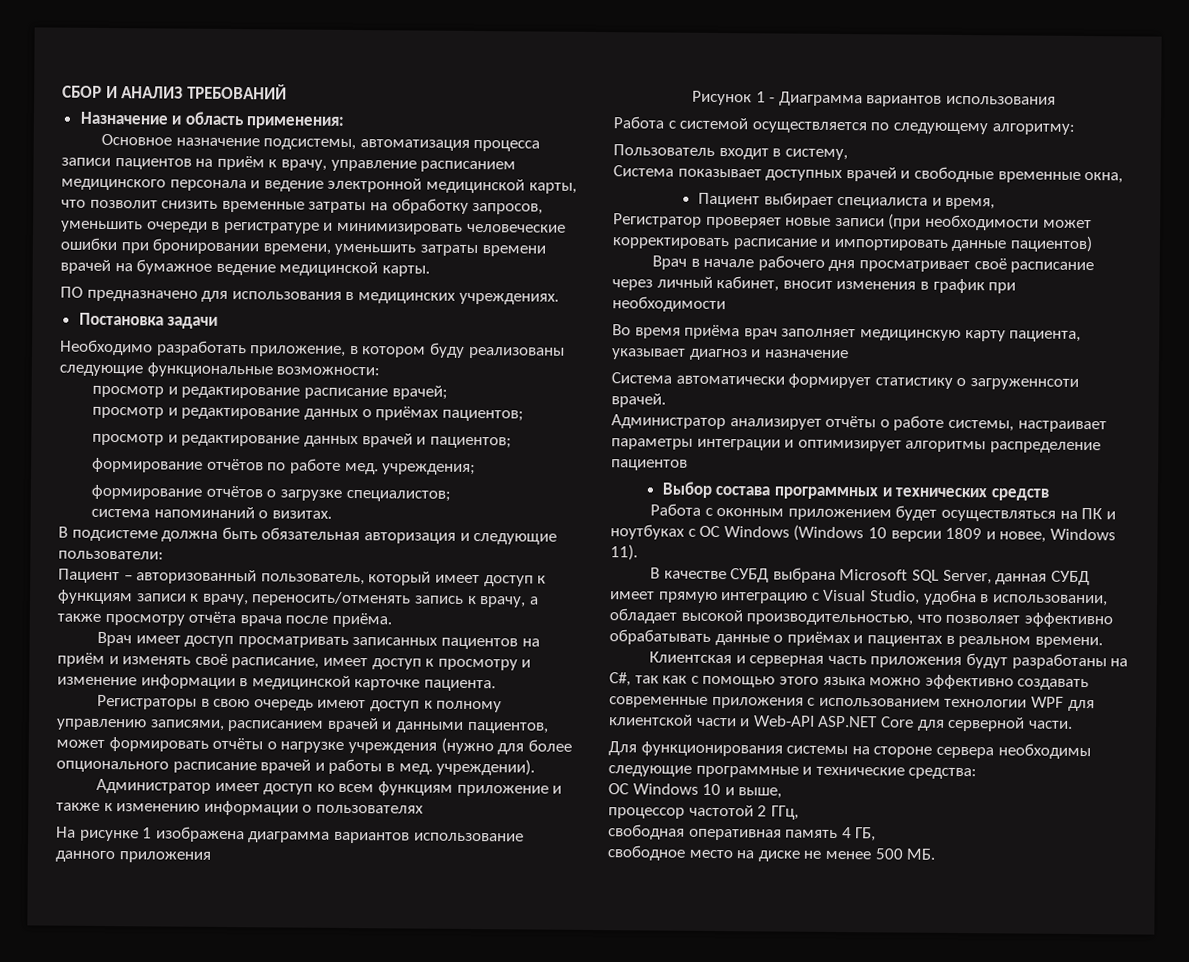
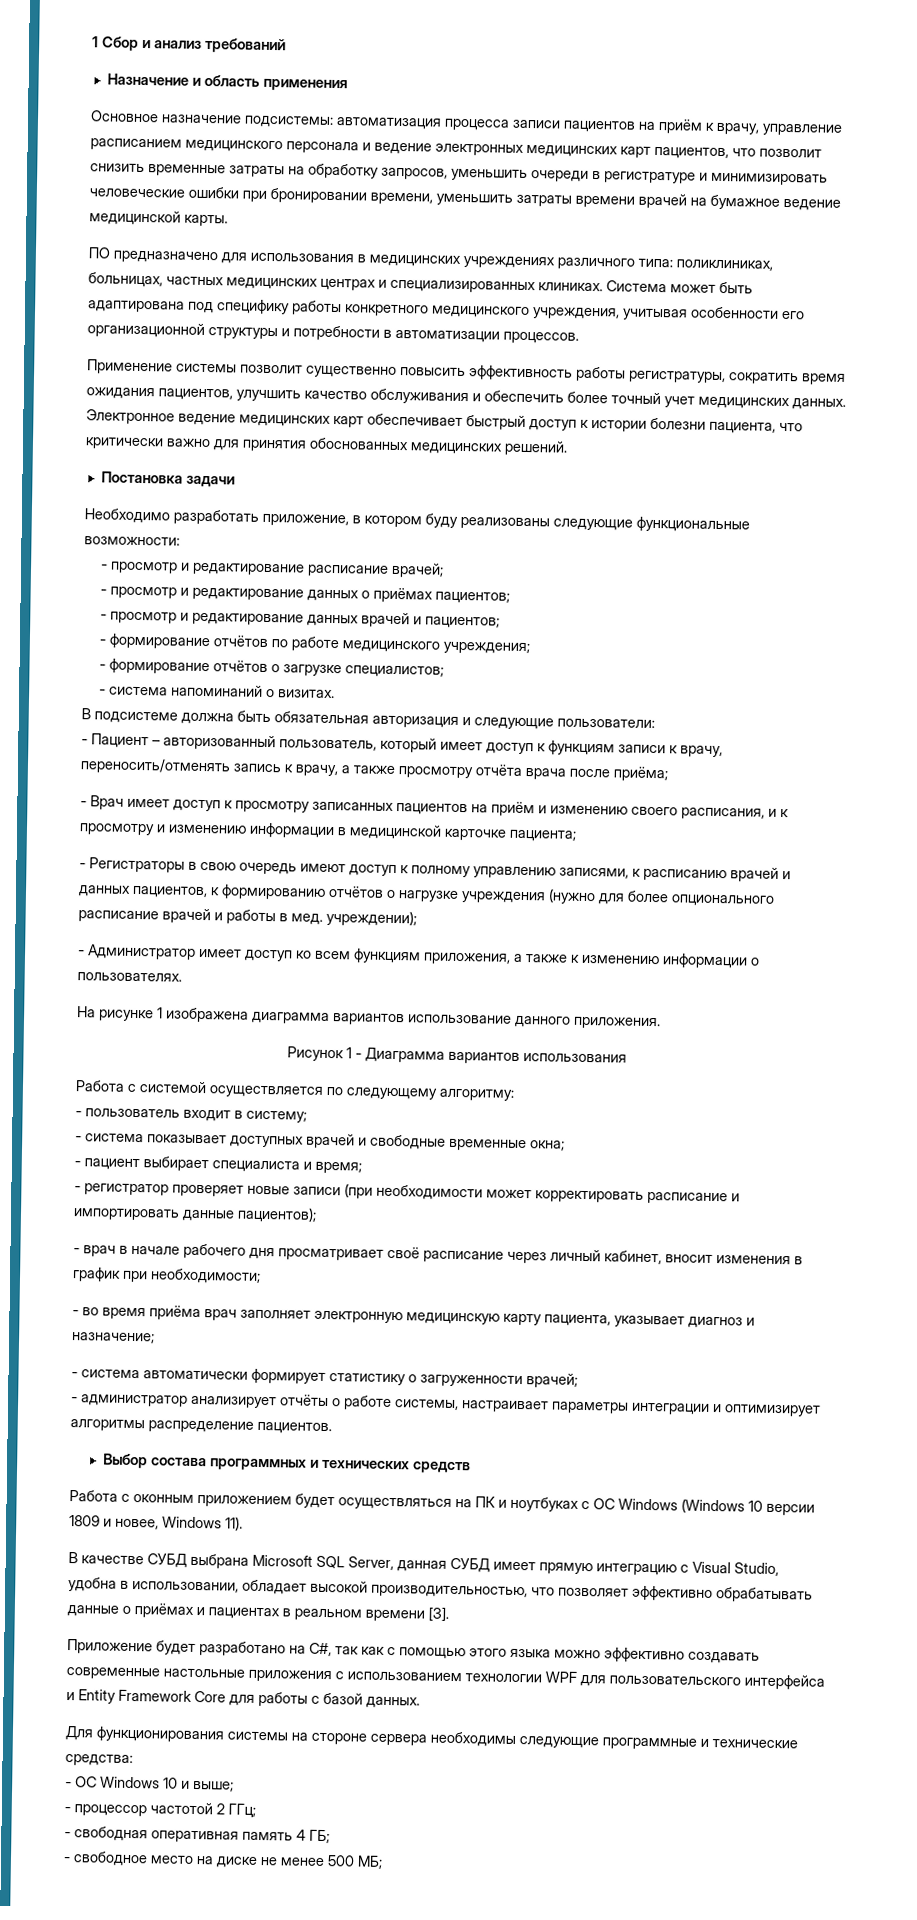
[62,83,287,100] CБОР И АНАЛИЗ ТРЕБОВАНИЙ -> [92,36,286,54] 1 Сбор и анализ требований
[246,116,345,129] применения: -> [262,78,348,92] применения
[263,138,357,151] подсистемы, -> [244,115,334,128] подсистемы:
[327,177,577,194] электронной медицинской карты, -> [435,143,729,160] электронных медицинских карт пациентов,
[458,292,559,305] учреждениях. -> [463,255,773,271] [88,272,753,294] [88,299,805,321] [87,322,579,344] [87,359,846,385] [86,387,846,410] [86,409,803,434] [85,437,568,456] учреждениях различного типа: поликлиниках, больницах, частных медицинских центрах и специализированных клиниках. Система может быть адаптирована под специфику работы конкретного медицинского учреждения, учитывая особенности его организационной структуры и потребности в автоматизации процессов. // Применение системы позволит существенно повысить эффективность работы регистратуры, сократить время ожидания пациентов, улучшить качество обслуживания и обеспечить более точный учет медицинских данных. Электронное ведение медицинских карт обеспечивает быстрый доступ к истории болезни пациента, что критически важно для принятия обоснованных медицинских решений.
(381, 371) none -> [101,564,109,570] -
(448, 392) none -> [100,589,108,595] -
(524, 415) none -> [100,614,108,620] -
(512, 442) none -> [99,639,107,645] -
[344,462,379,475] мед. -> [342,640,441,653] медицинского
(477, 469) none -> [99,664,107,670] -
(451, 495) none -> [99,689,107,695] -
(164, 555) none -> [81,739,88,745] -
[331,612,392,628] приёма. // -> [613,766,669,782] [80,801,87,807] приёма; // -
[237,636,349,648] просматривать -> [224,800,310,813] к просмотру
[122,653,422,670] изменять своё расписание, имеет доступ -> [550,805,777,820] изменению своего расписания, и
[57,676,137,686] изменение -> [168,824,247,834] изменению
[423,679,496,692] пациента. // -> [509,829,577,842] [79,863,86,869] пациента; // -
[227,717,549,734] [56,737,264,752] расписанием врачей и данными пациентов, может формировать отчёты -> [632,867,791,882] [78,884,384,900] к расписанию врачей и данных пациентов, к формированию отчётов
[436,758,536,776] учреждении). // -> [326,909,417,927] [78,950,85,956] учреждении); // -
[456,784,563,797] приложение и -> [423,952,523,965] приложения, а
[315,804,424,814] пользователях -> [77,972,182,982] пользователях.
[118,851,211,863] приложения -> [573,1016,661,1030] приложения.
[613,144,848,161] [613,165,674,177] Пользователь входит в систему, // Система -> [75,1108,307,1123] [75,1133,144,1143] - пользователь входит в систему; // - система
[1084,172,1124,184] [698,192,996,210] [613,213,702,228] окна, // Пациент выбирает специалиста и время, // Регистратор -> [530,1140,565,1151] [74,1156,362,1174] [74,1183,169,1196] окна; // - пациент выбирает специалиста и время; // - регистратор
[1009,235,1093,253] [652,255,688,270] пациентов) // Врач -> [237,1206,317,1223] [73,1245,116,1257] пациентов); // - врач
[612,296,726,313] [612,324,631,336] необходимости // Во -> [150,1268,261,1284] [72,1307,99,1316] необходимости; // - во
(857, 333) none -> [314,1310,403,1324] электронную
[764,349,849,359] [611,372,672,384] назначение // Система -> [72,1332,155,1344] [71,1369,140,1379] назначение; // - система
[969,378,1079,390] [611,393,666,408] [611,414,726,430] загруженнсоти врачей. // Администратор -> [420,1373,578,1388] [71,1394,188,1407] загруженности врачей; // - администратор
[611,459,688,471] пациентов -> [257,1421,332,1435] пациентов.
[1034,636,1103,649] [649,651,1107,670] времени. // Клиентская и серверная часть приложения будут разработаны -> [365,1606,449,1622] [67,1639,286,1657] времени [3]. // Приложение будет разработано
(708, 702) none -> [163,1668,245,1678] настольные
[608,714,1073,732] клиентской части и Web-API ASP.NET Core для серверной части. -> [609,1674,825,1690] [66,1689,420,1709] пользовательского интерфейса и Entity Framework Core для работы с базой данных.
(978, 773) none -> [65,1781,72,1788] -
[738,787,783,799] выше, // -> [193,1780,234,1792] [64,1806,71,1813] выше; // -
[770,805,799,820] ГГц, // -> [228,1803,256,1818] [64,1831,71,1838] ГГц; // -
[855,827,877,842] ГБ, // -> [309,1829,330,1844] [63,1856,71,1863] ГБ; // -
[906,848,936,860] МБ. -> [357,1855,383,1869] МБ;

